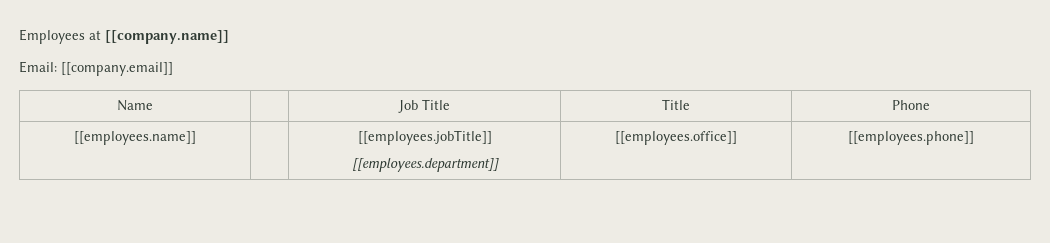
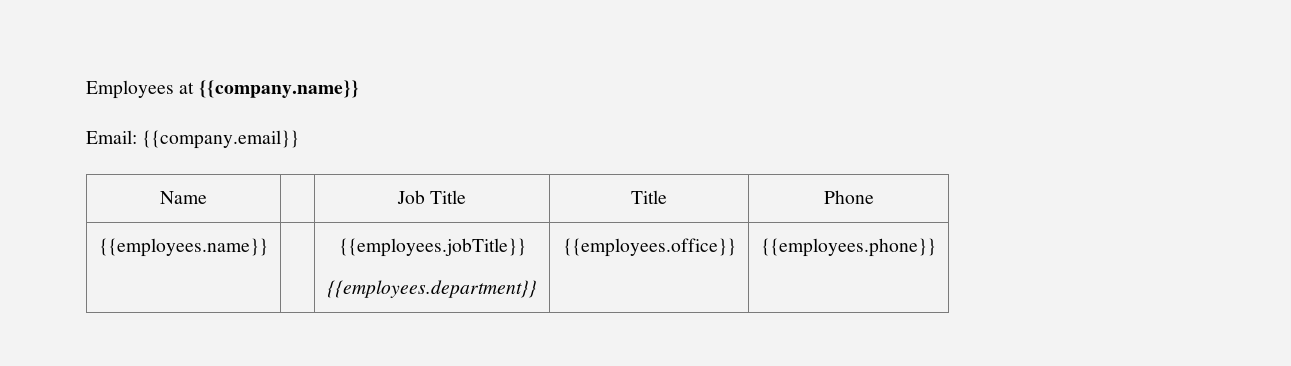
[105,30,229,44] [[company.name]] -> [198,80,359,98] {{company.name}}
[61,62,173,76] [[company.email]] -> [142,130,300,149] {{company.email}}
[74,131,196,145] [357,130,492,145] [351,158,499,172] [615,131,737,145] [848,131,974,145] [[employees.name]] | | [[employees.jobTitle]] // [[employees.department]] | [[employees.office]] | [[employees.phone]] -> [99,238,268,257] [338,238,526,257] [327,280,537,298] [562,238,736,257] [761,238,936,257] {{employees.name}} | | {{employees.jobTitle}} // {{employees.department}} | {{employees.office}} | {{employees.phone}}

